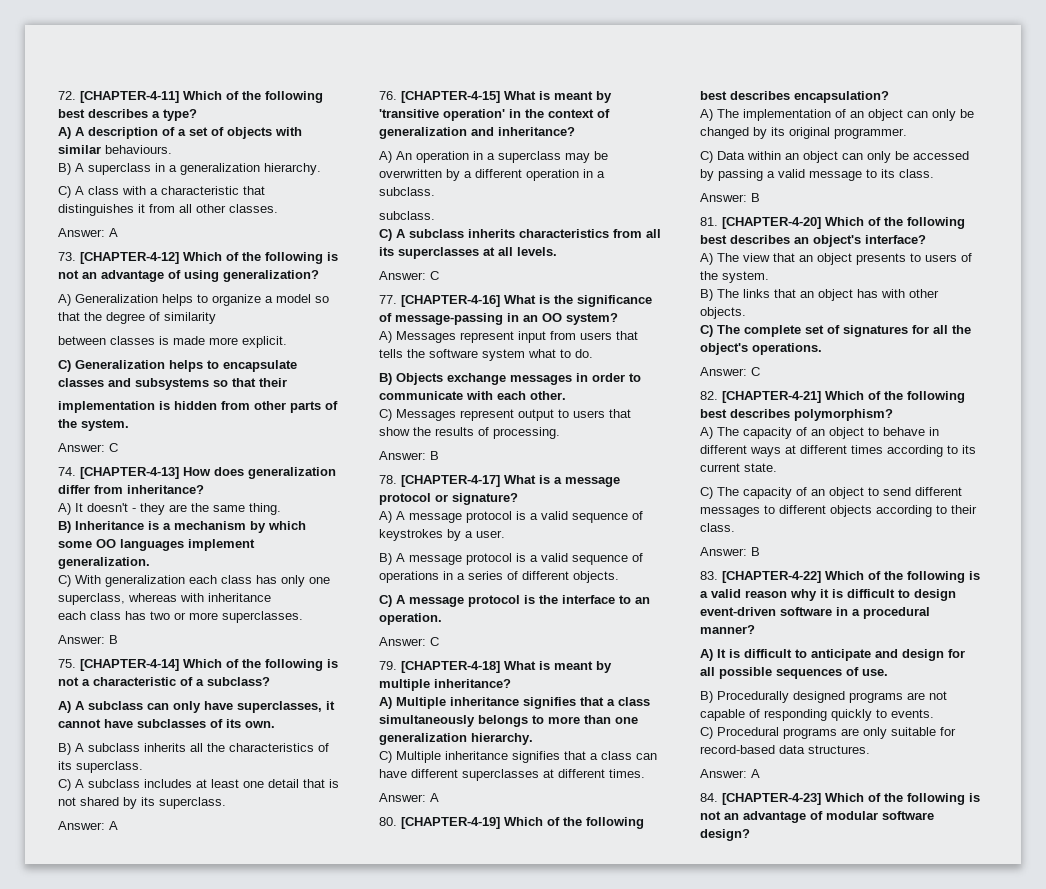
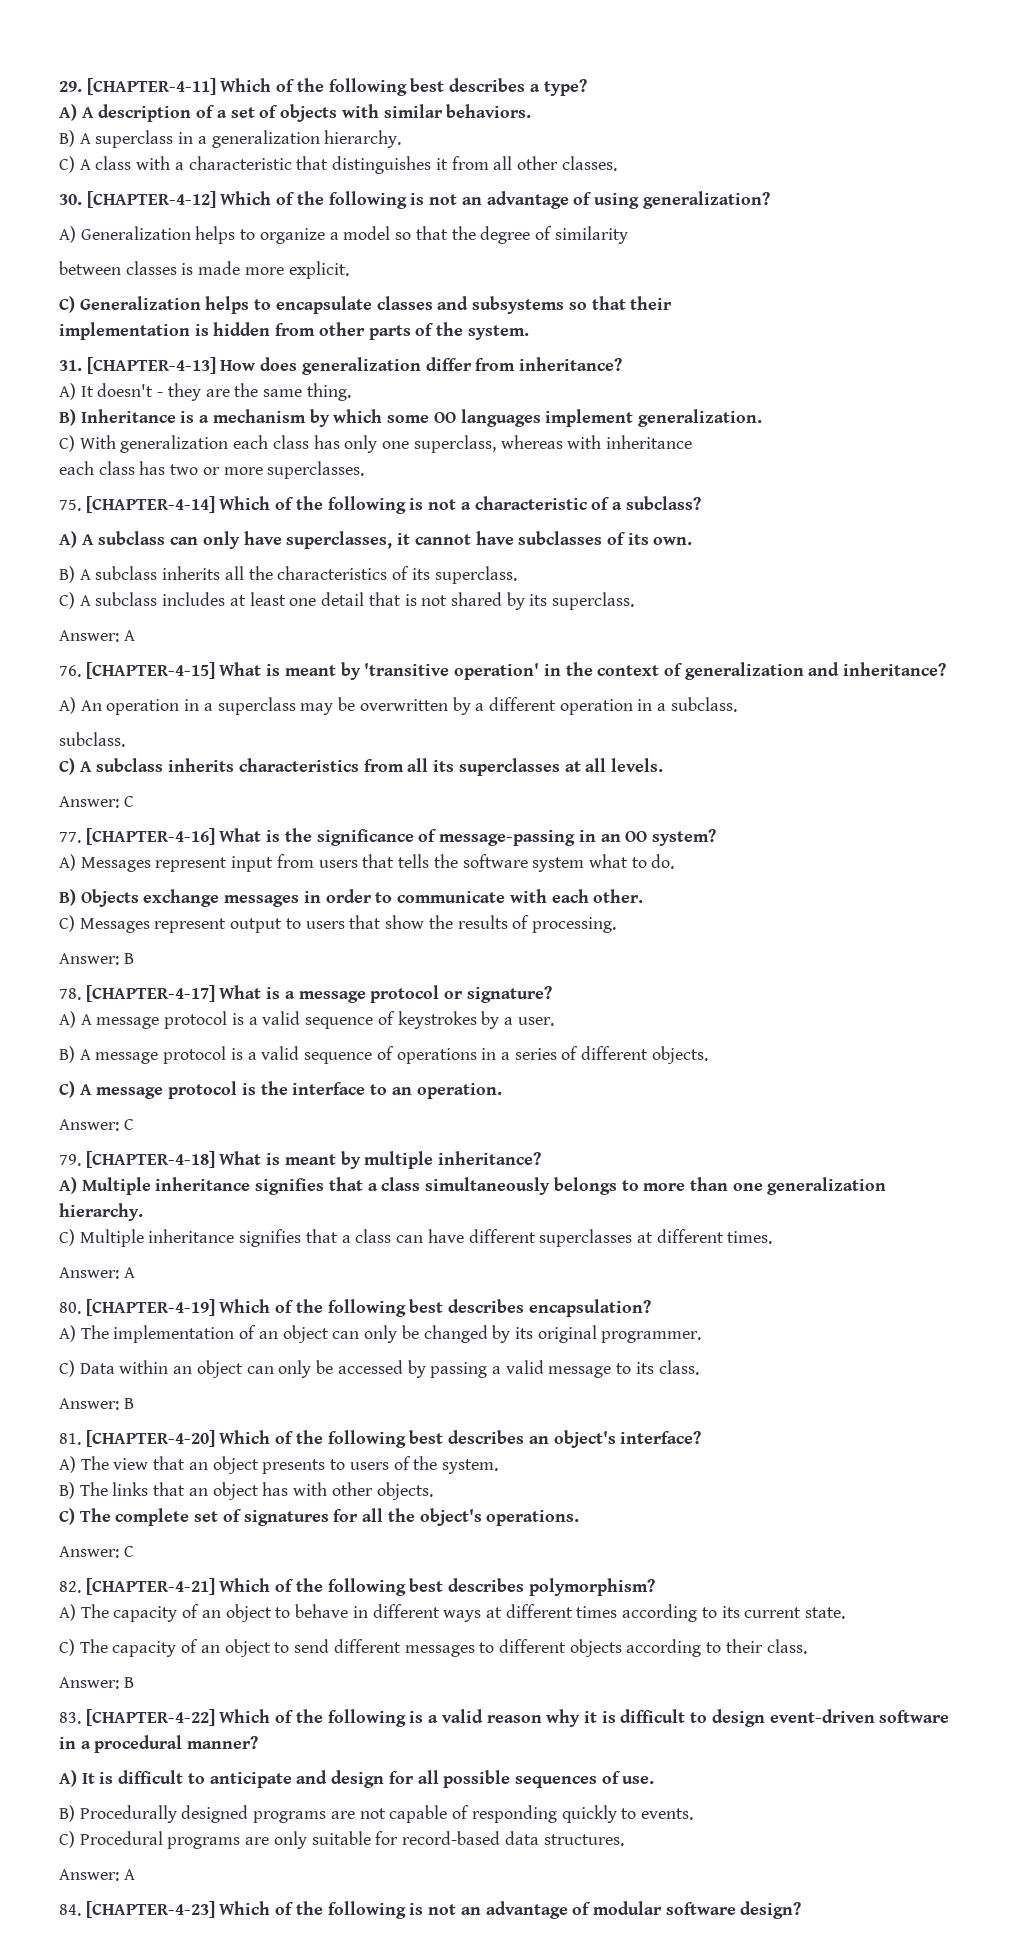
[58,91,76,100] 72. -> [59,81,82,92] 29.
[105,145,172,154] behaviours. -> [446,104,532,118] behaviors.
[58,228,118,237] [58,252,76,261] Answer: A // 73. -> [59,194,82,205] 30.
[58,443,118,452] [58,467,76,476] Answer: C // 74. -> [59,360,82,371] 31.
[58,635,118,644] // Answer: B -> (365, 470) none

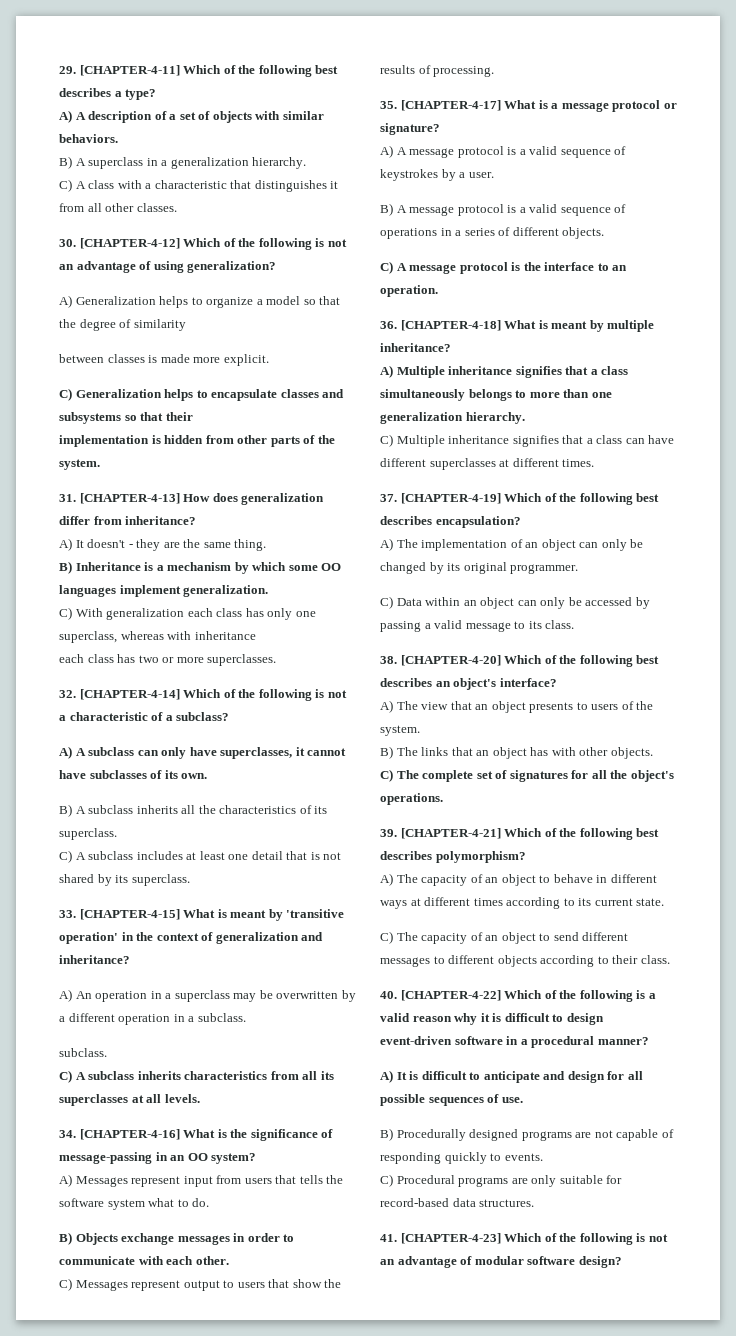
[59,499,81,511] 75. -> [59,690,76,698] 32.
[59,630,135,642] [59,665,81,677] Answer: A // 76. -> [59,910,76,918] 33.
[59,796,134,808] [59,832,81,843] Answer: C // 77. -> [59,1130,76,1138] 34.
[59,953,134,965] [59,988,81,1000] Answer: B // 78. -> [380,101,397,109] 35.
[59,1119,134,1131] [59,1154,81,1166] Answer: C // 79. -> [380,321,397,329] 36.
[59,1267,135,1279] [59,1302,81,1314] Answer: A // 80. -> [380,494,397,502] 37.
[59,1398,134,1410] [59,1433,81,1445] Answer: B // 81. -> [380,656,397,664] 38.
[59,1546,134,1558] [59,1581,81,1593] Answer: C // 82. -> [380,829,397,837] 39.
[59,1677,134,1689] [59,1712,81,1724] Answer: B // 83. -> [380,991,397,999] 40.
[59,1869,135,1881] [59,1904,81,1916] Answer: A // 84. -> [380,1234,397,1242] 41.

